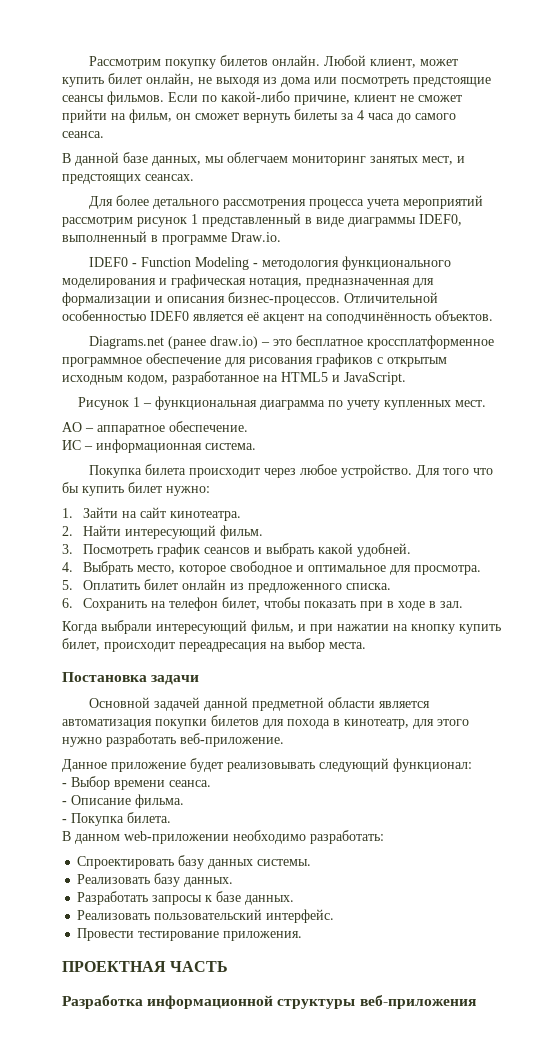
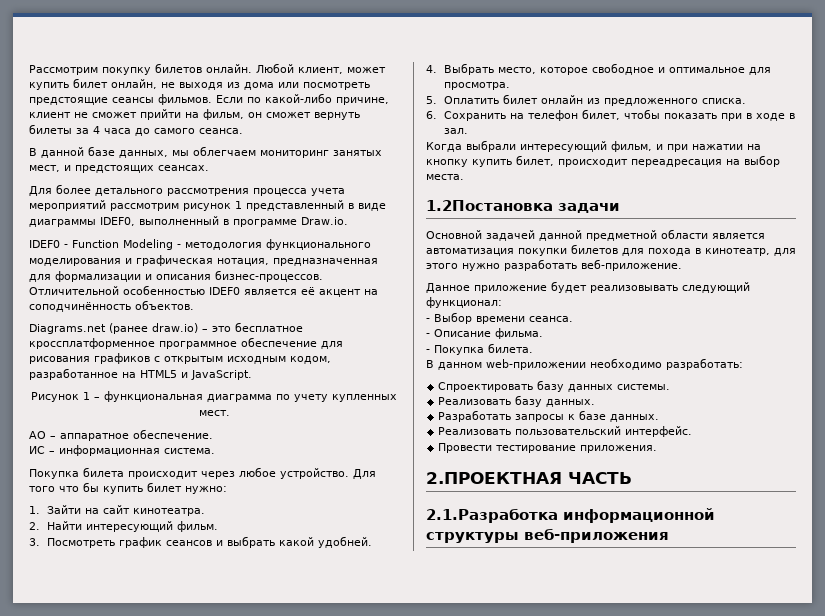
[62,672,147,682] Постановка -> [426,200,553,211] 1.2Постановка
[62,961,166,972] ПРОЕКТНАЯ -> [426,472,562,484] 2.ПРОЕКТНАЯ
[62,995,143,1009] Разработка -> [426,508,558,523] 2.1.Разработка

